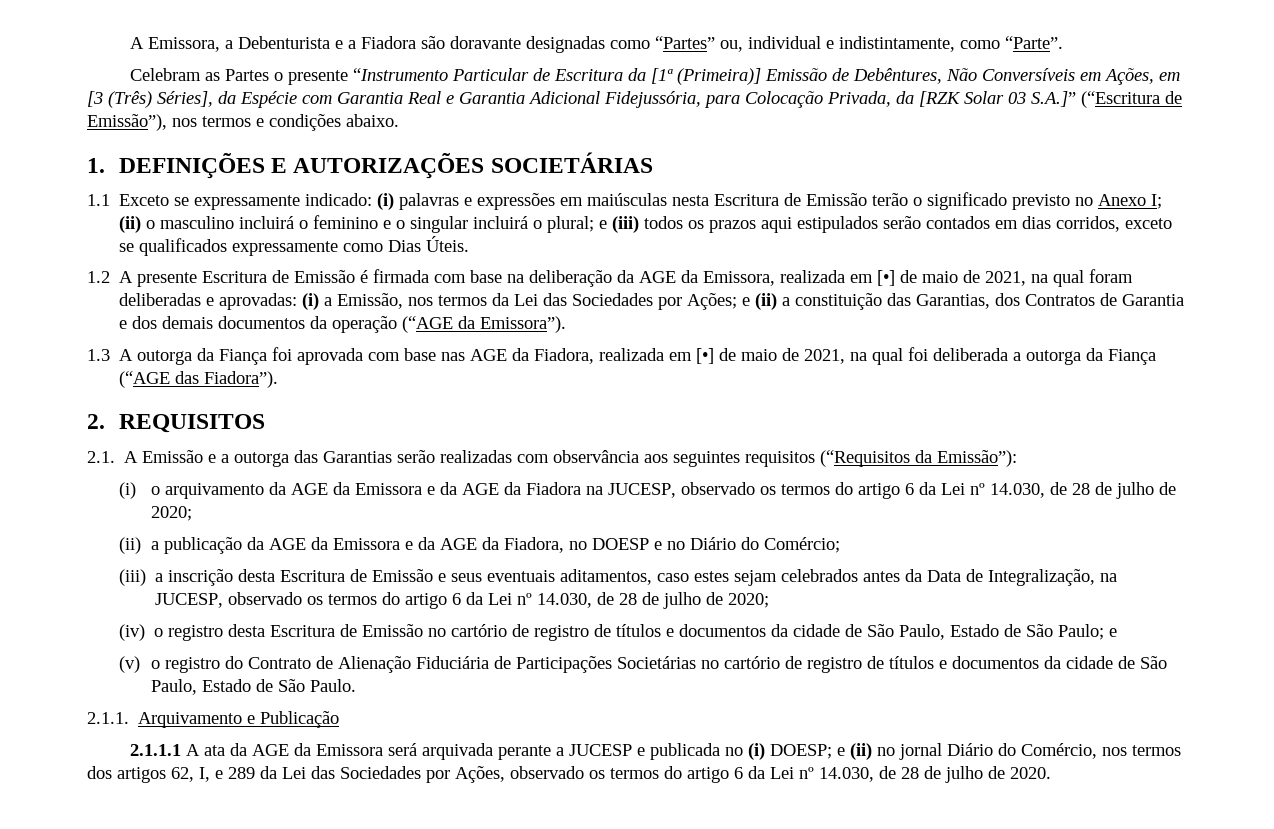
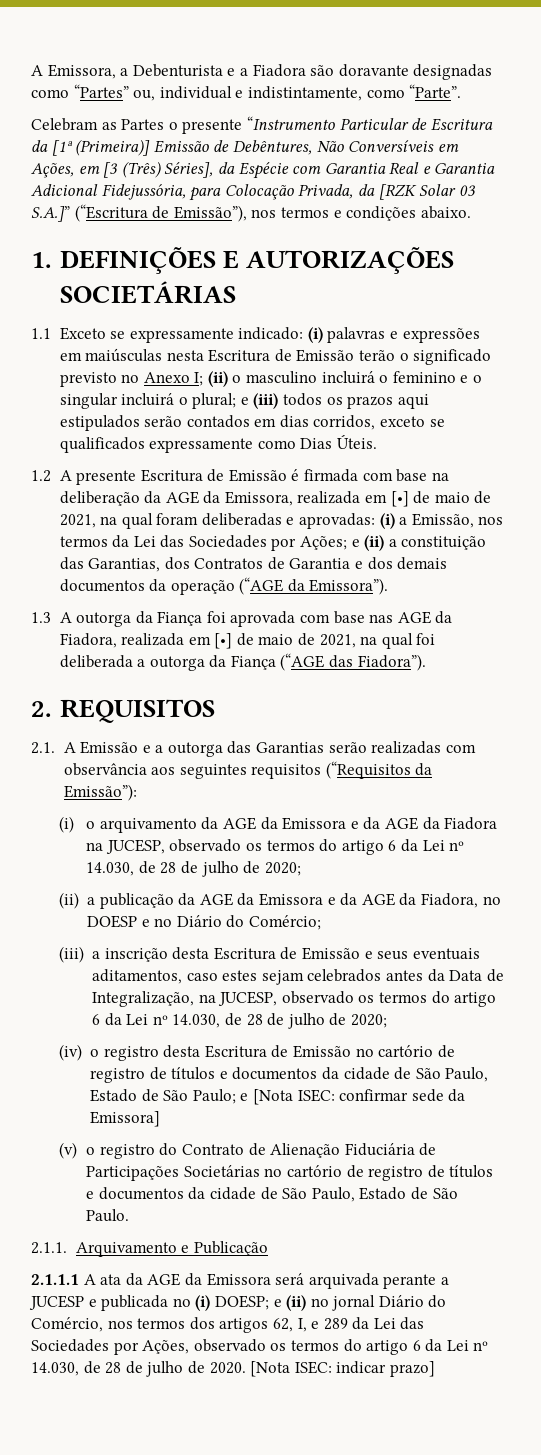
(1118, 632) none -> [253,1089,466,1105] [90,1111,161,1127] [Nota ISEC: confirmar sede da Emissora]
(1051, 773) none -> [250,1361,435,1377] [Nota ISEC: indicar prazo]

